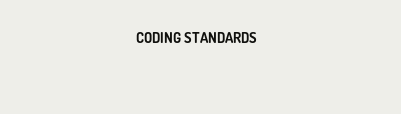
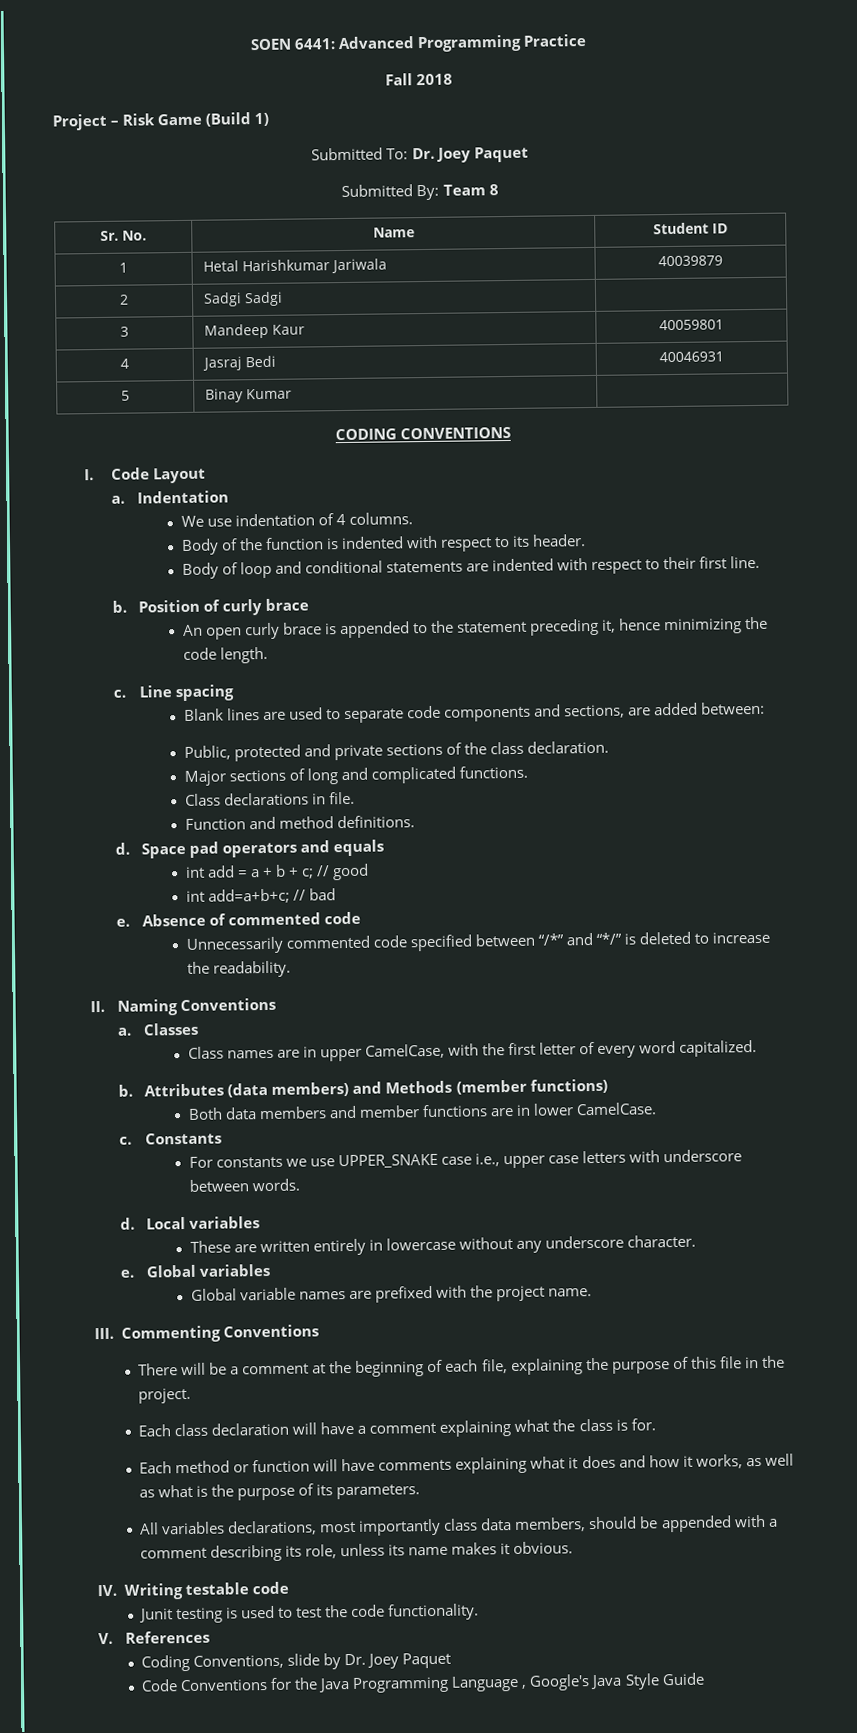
[135,32,258,43] CODING STANDARDS -> [249,34,587,53] [384,73,454,86] [52,112,270,131] [311,146,529,163] [341,184,499,201] [100,230,147,241] [372,227,415,238] [653,222,728,235] [119,262,128,273] [202,258,387,274] [658,255,723,267] [119,294,129,305] [202,291,283,307] [120,326,129,337] [203,323,305,339] [659,319,724,331] [120,358,129,369] [201,355,276,371] [659,351,724,363] [121,390,130,401] [204,388,292,403] [334,426,512,441] [83,467,206,484] [110,490,230,504] [180,512,413,528] [180,534,587,555] [181,555,761,579] [111,598,310,616] [182,616,769,640] [182,646,268,664] [112,684,235,702] [183,701,766,724] [183,740,609,762] [183,765,528,786] [184,791,355,806] [184,815,415,830] [114,839,385,859] [184,863,370,881] [185,888,336,904] [115,911,362,927] [185,931,771,954] [186,960,291,978] [89,997,276,1016] [116,1022,200,1036] [187,1039,758,1062] [117,1078,608,1098] [187,1102,658,1120] [118,1132,223,1145] [188,1149,743,1169] [188,1178,300,1192] [119,1216,261,1230] [189,1234,697,1256] [119,1263,271,1278] [190,1285,592,1303] [93,1324,319,1343] [138,1355,785,1377] [138,1387,192,1404] [138,1418,656,1437] [139,1453,794,1474] [139,1483,421,1501] [139,1514,778,1536] [140,1541,574,1562] [96,1581,289,1600] [139,1603,480,1624] [97,1630,210,1645] [141,1652,452,1672] [141,1672,705,1693] SOEN 6441: Advanced Programming Practice // Fall 2018 // Project – Risk Game (Build 1) // Submitted To: Dr. Joey Paquet // Submitted By: Team 8 // Sr. No. | Name | Student ID // 1 | Hetal Harishkumar Jariwala | 40039879 // 2 | Sadgi Sadgi | // 3 | Mandeep Kaur | 40059801 // 4 | Jasraj Bedi | 40046931 // 5 | Binay Kumar | // CODING CONVENTIONS // I. Code Layout // a. Indentation // We use indentation of 4 columns. // Body of the function is indented with respect to its header. // Body of loop and conditional statements are indented with respect to their first line. // b. Position of curly brace // An open curly brace is appended to the statement preceding it, hence minimizing the code length. // c. Line spacing // Blank lines are used to separate code components and sections, are added between: // Public, protected and private sections of the class declaration. // Major sections of long and complicated functions. // Class declarations in file. // Function and method definitions. // d. Space pad operators and equals // int add = a + b + c; // good // int add=a+b+c; // bad // e. Absence of commented code // Unnecessarily commented code specified between “/*” and “*/” is deleted to increase the readability. // II. Naming Conventions // a. Classes // Class names are in upper CamelCase, with the first letter of every word capitalized. // b. Attributes (data members) and Methods (member functions) // Both data members and member functions are in lower CamelCase. // c. Constants // For constants we use UPPER_SNAKE case i.e., upper case letters with underscore between words. // d. Local variables // These are written entirely in lowercase without any underscore character. // e. Global variables // Global variable names are prefixed with the project name. // III. Commenting Conventions // There will be a comment at the beginning of each file, explaining the purpose of this file in the project. // Each class declaration will have a comment explaining what the class is for. // Each method or function will have comments explaining what it does and how it works, as well as what is the purpose of its parameters. // All variables declarations, most importantly class data members, should be appended with a comment describing its role, unless its name makes it obvious. // IV. Writing testable code // Junit testing is used to test the code functionality. // V. References // Coding Conventions, slide by Dr. Joey Paquet // Code Conventions for the Java Programming Language , Google's Java Style Guide

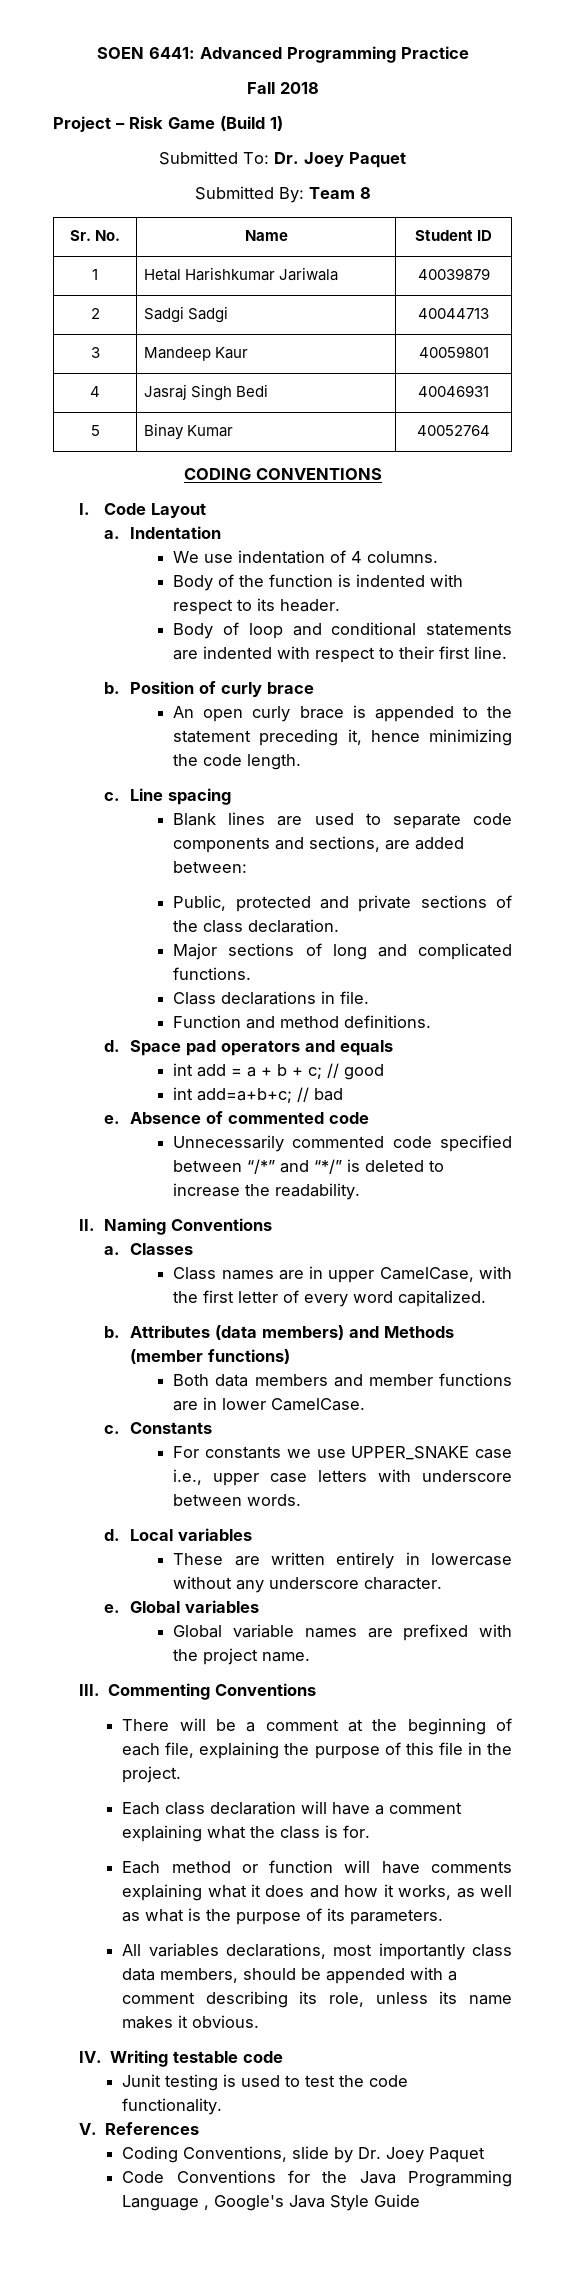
(283, 299) none -> [418,308,489,319] 40044713
(242, 363) none -> [191,384,233,401] Singh
(292, 394) none -> [417,425,490,436] 40052764

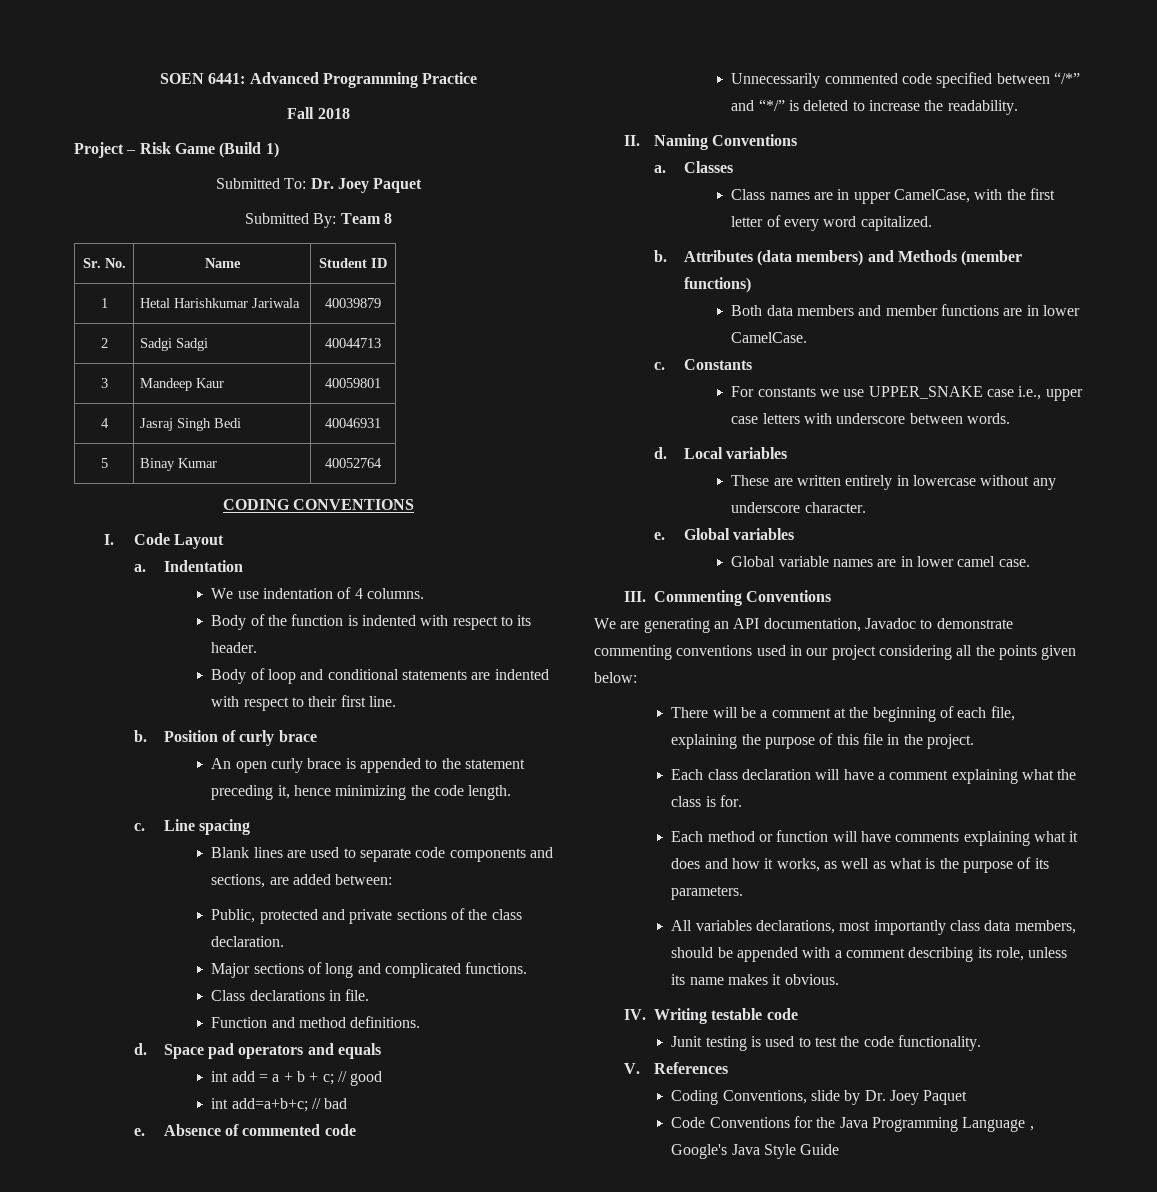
[403,1624,512,1641] [173,1648,311,1665] [78,1683,316,1700] prefixed with the project name. // III. Commenting Conventions -> [900,556,1030,567] [623,590,832,606] [594,618,1013,633] [594,645,1077,660] [594,672,637,683] in lower camel case. // III. Commenting Conventions // We are generating an API documentation, Javadoc to demonstrate commenting conventions used in our project considering all the points given below:

